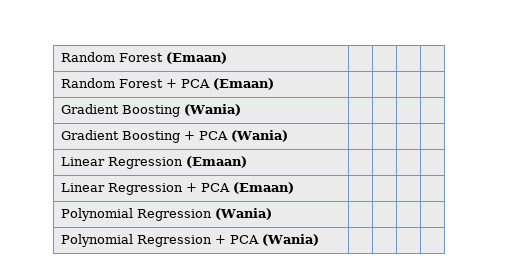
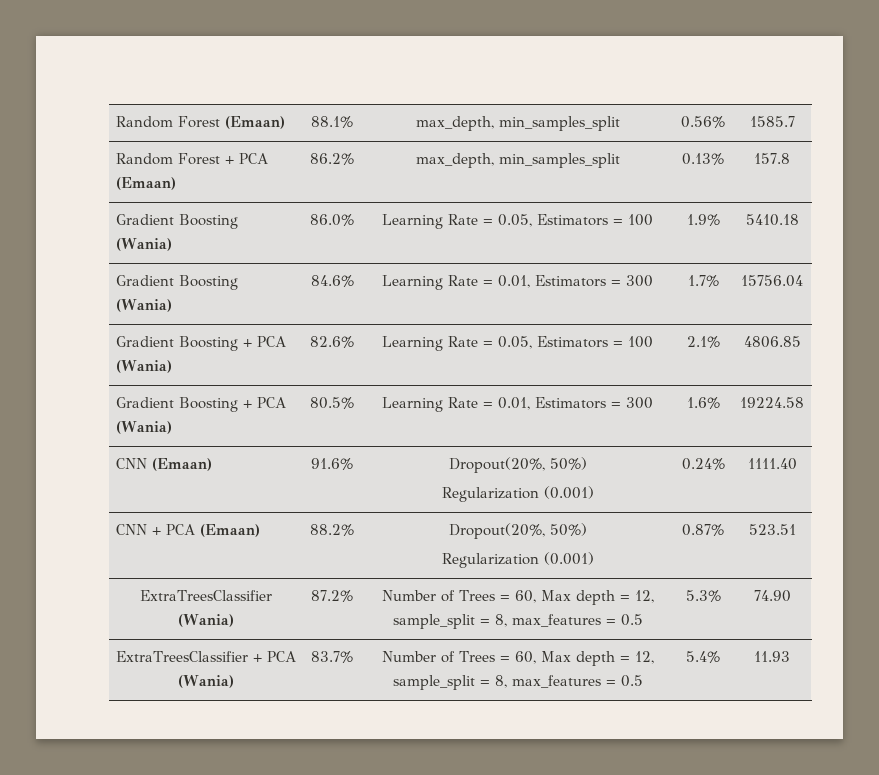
(228, 58) | | | -> [311,116,353,128] [415,116,620,131] [681,116,726,128] [749,116,795,127] 88.1% | max_depth, min_samples_split | 0.56% | 1585.7
[61,104,242,117] [61,130,289,143] [61,156,248,169] [61,182,295,195] [61,208,273,221] [61,234,320,247] | | | // Gradient Boosting (Wania) | | | | // Gradient Boosting + PCA (Wania) | | | | // Linear Regression (Emaan) | | | | // Linear Regression + PCA (Emaan) | | | | // Polynomial Regression (Wania) | | | | // Polynomial Regression + PCA (Wania) | | | | -> [310,153,354,165] [415,153,620,168] [682,153,725,165] [754,153,791,164] [115,214,238,229] [115,238,172,251] [310,214,354,226] [382,214,654,229] [686,214,720,226] [745,214,799,226] [115,275,238,290] [115,299,172,312] [310,275,354,287] [382,275,653,290] [687,275,719,287] [741,275,804,287] [115,336,286,351] [115,360,172,373] [310,336,354,348] [382,336,654,351] [686,336,720,348] [743,336,801,348] [115,397,286,412] [115,421,172,434] [310,397,354,409] [382,397,653,412] [686,397,720,409] [740,397,805,408] [115,458,212,471] [311,458,353,470] [448,457,587,473] [441,486,594,502] [681,458,725,470] [747,458,797,470] [115,524,260,537] [310,524,354,536] [448,523,587,539] [441,552,594,568] [682,524,725,536] [748,524,796,535] [140,590,273,601] [178,614,235,627] [311,590,353,602] [381,590,654,605] [392,614,643,629] [685,590,721,602] [753,590,791,602] [116,651,296,662] [178,675,235,688] [311,651,353,663] [381,651,654,666] [392,675,643,690] [686,651,721,663] [754,651,791,662] 86.2% | max_depth, min_samples_split | 0.13% | 157.8 // Gradient Boosting (Wania) | 86.0% | Learning Rate = 0.05, Estimators = 100 | 1.9% | 5410.18 // Gradient Boosting (Wania) | 84.6% | Learning Rate = 0.01, Estimators = 300 | 1.7% | 15756.04 // Gradient Boosting + PCA (Wania) | 82.6% | Learning Rate = 0.05, Estimators = 100 | 2.1% | 4806.85 // Gradient Boosting + PCA (Wania) | 80.5% | Learning Rate = 0.01, Estimators = 300 | 1.6% | 19224.58 // CNN (Emaan) | 91.6% | Dropout(20%, 50%) // Regularization (0.001) | 0.24% | 1111.40 // CNN + PCA (Emaan) | 88.2% | Dropout(20%, 50%) // Regularization (0.001) | 0.87% | 523.51 // ExtraTreesClassifier (Wania) | 87.2% | Number of Trees = 60, Max depth = 12, sample_split = 8, max_features = 0.5 | 5.3% | 74.90 // ExtraTreesClassifier + PCA (Wania) | 83.7% | Number of Trees = 60, Max depth = 12, sample_split = 8, max_features = 0.5 | 5.4% | 11.93

